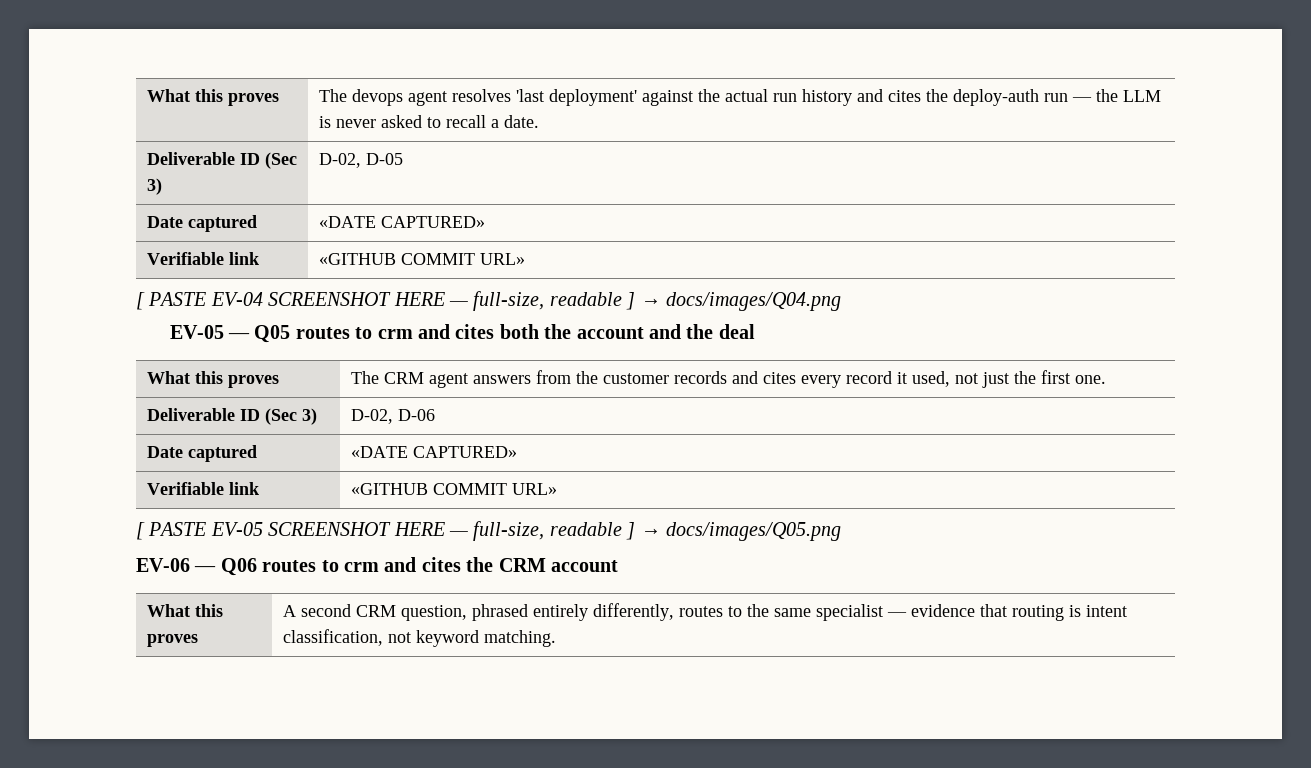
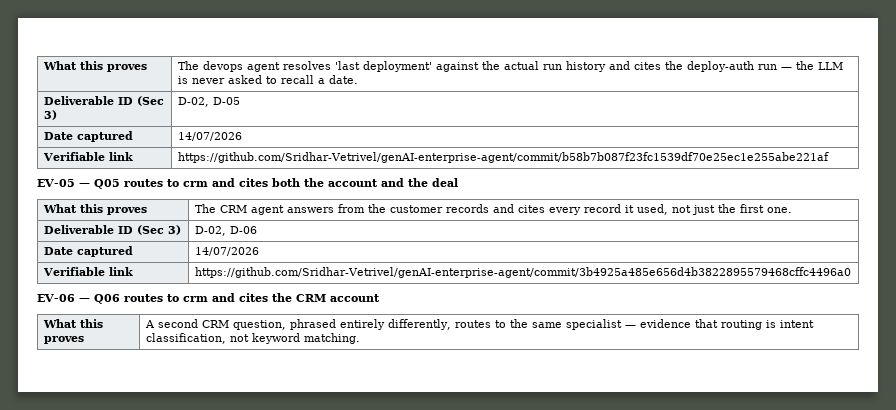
[318,216,485,228] [146,252,259,265] [318,253,525,265] [136,291,841,311] «DATE CAPTURED» // Verifiable link | «GITHUB COMMIT URL» // [ PASTE EV-04 SCREENSHOT HERE — full-size, readable ] → docs/images/Q04.png -> [177,132,242,141] [42,152,133,161] [177,152,829,163] 14/07/2026 // Verifiable link | https://github.com/Sridhar-Vetrivel/genAI-enterprise-agent/commit/b58b7b087f23fc1539df70e25ec1e255abe221af
[350,446,517,458] [146,482,259,495] [350,483,557,495] [136,521,841,541] «DATE CAPTURED» // Verifiable link | «GITHUB COMMIT URL» // [ PASTE EV-05 SCREENSHOT HERE — full-size, readable ] → docs/images/Q05.png -> [194,247,259,256] [42,267,133,276] [194,267,851,278] 14/07/2026 // Verifiable link | https://github.com/Sridhar-Vetrivel/genAI-enterprise-agent/commit/3b4925a485e656d4b3822895579468cffc4496a0

